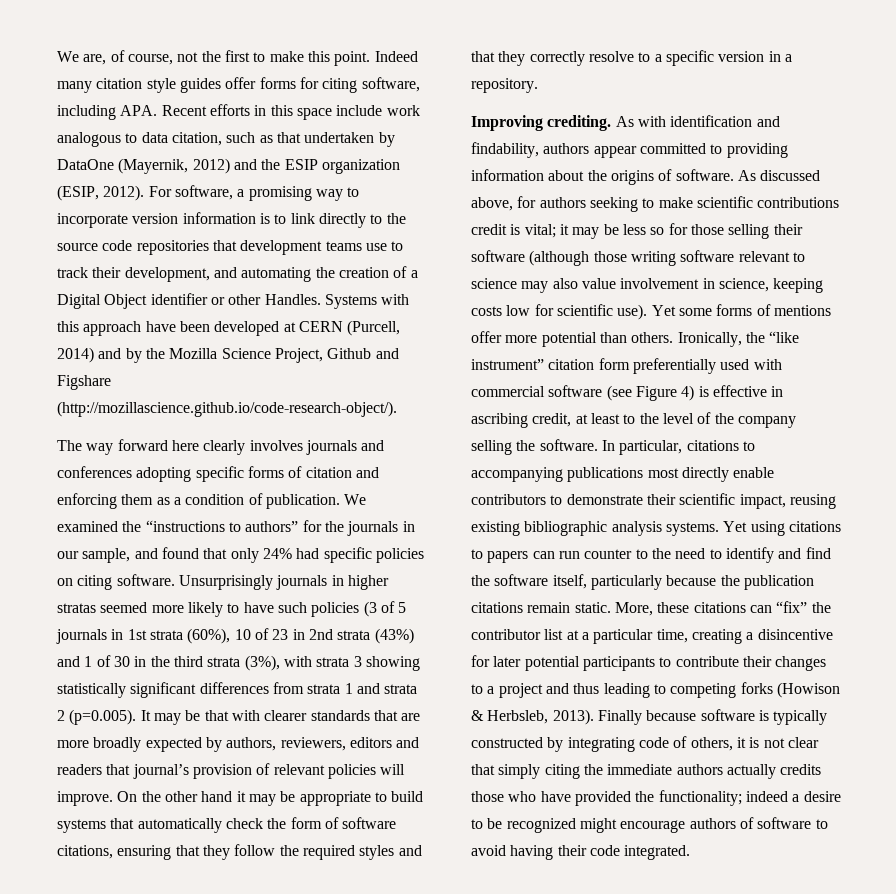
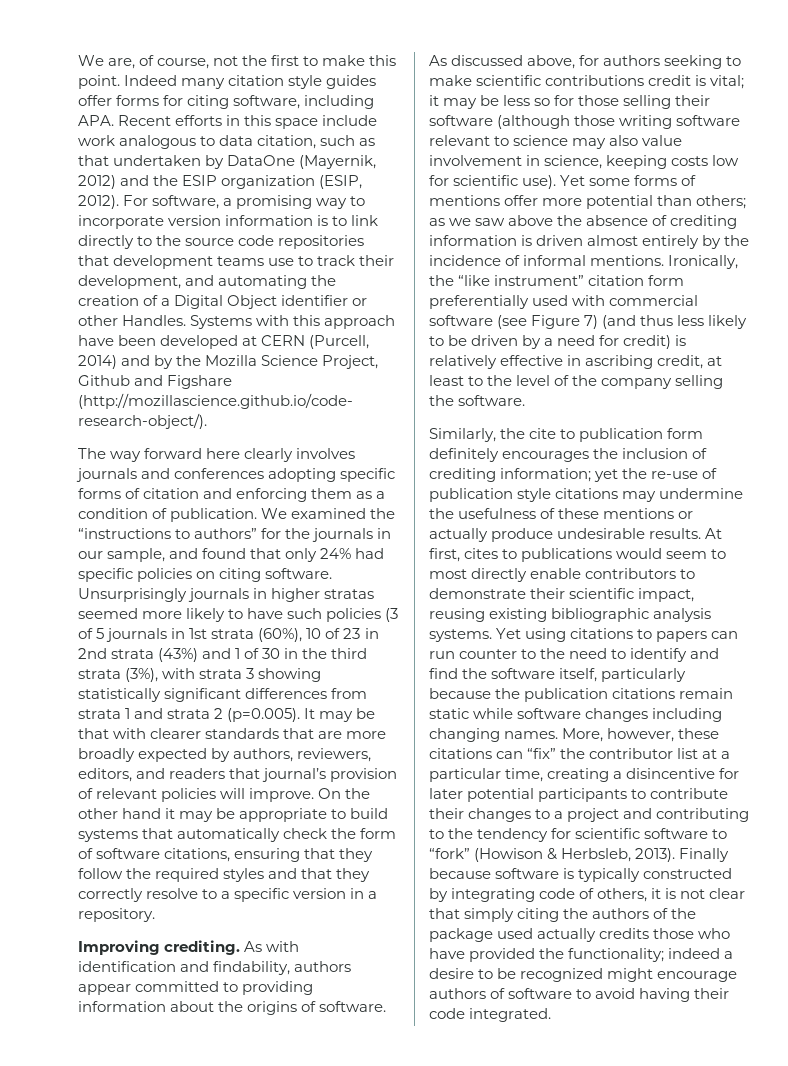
[349,737,392,748] editors -> [78,768,132,782] editors,
[631,332,674,343] others. -> [696,195,747,209] [429,215,738,229] [429,235,750,249] [429,255,665,266] others; as we saw above the absence of crediting information is driven almost entirely by the incidence of informal mentions.
[681,385,709,401] 4) is -> [584,315,748,329] [429,335,687,349] [429,355,497,369] 7) (and thus less likely to be driven by a need for credit) is relatively
[601,440,755,455] [471,467,644,482] In particular, citations to accompanying publications -> [429,428,704,442] [429,448,708,462] [429,468,718,482] [429,488,744,502] [429,508,694,519] [429,528,723,542] [429,548,727,562] // Similarly, the cite to publication form definitely encourages the inclusion of crediting information; yet the re-use of publication style citations may undermine the usefulness of these mentions or actually produce undesirable results. At first, cites to publications would seem to
[574,602,653,616] static. More, -> [429,708,723,722] [429,728,675,742] static while software changes including changing names. More, however,
[573,682,773,698] thus leading to competing forks -> [656,808,750,822] [429,828,728,842] [429,848,470,859] contributing to the tendency for scientific software to “fork”
[607,764,723,775] immediate authors -> [592,908,697,919] [429,928,534,942] authors of the package used

